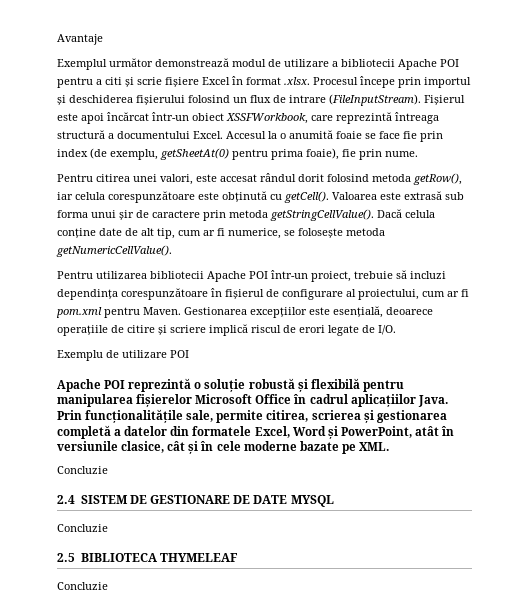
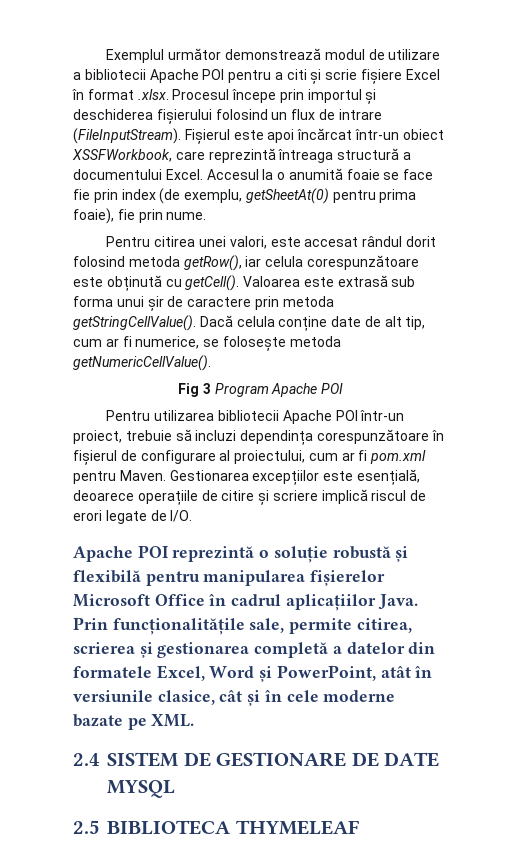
[57,34,103,45] Avantaje // -> (106, 56) none
(172, 251) none -> [177,383,344,397] // Fig 3 Program Apache POI
[57,350,189,361] // Exemplu de utilizare POI -> (193, 516) none
[57,466,108,474] // Concluzie -> (195, 720) none
[57,524,108,532] // Concluzie -> (175, 789) none
[57,582,108,590] // Concluzie -> (359, 827) none

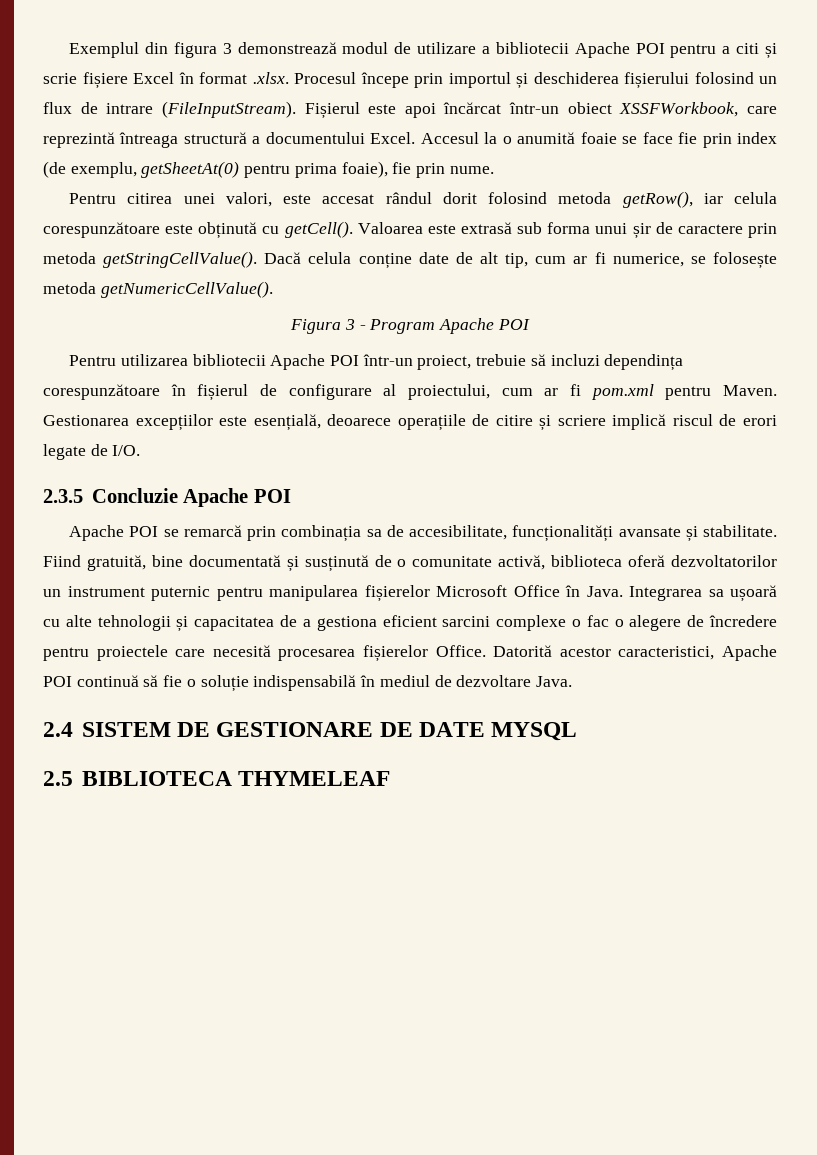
[168,48,222,60] următor -> [144,42,232,58] din figura 3
[177,383,211,397] Fig 3 -> [290,319,366,334] Figura 3 -
[73,545,409,563] [73,570,141,583] Apache POI reprezintă o soluție robustă și flexibilă -> [43,488,291,507] [69,525,778,542] [43,555,777,572] [43,586,210,601] 2.3.5 Concluzie Apache POI // Apache POI se remarcă prin combinația sa de accesibilitate, funcționalități avansate și stabilitate. Fiind gratuită, bine documentată și susținută de o comunitate activă, biblioteca oferă dezvoltatorilor un instrument puternic
[231,594,418,611] [73,617,412,635] [73,642,436,658] [73,665,433,682] [73,690,396,706] [73,714,195,730] cadrul aplicațiilor Java. Prin funcționalitățile sale, permite citirea, scrierea și gestionarea completă a datelor din formatele Excel, Word și PowerPoint, atât în versiunile clasice, cât și în cele moderne bazate pe XML. -> [586,585,777,602] [43,615,777,632] [43,645,778,662] [43,675,572,692] Java. Integrarea sa ușoară cu alte tehnologii și capacitatea de a gestiona eficient sarcini complexe o fac o alegere de încredere pentru proiectele care necesită procesarea fișierelor Office. Datorită acestor caracteristici, Apache POI continuă să fie o soluție indispensabilă în mediul de dezvoltare Java.

